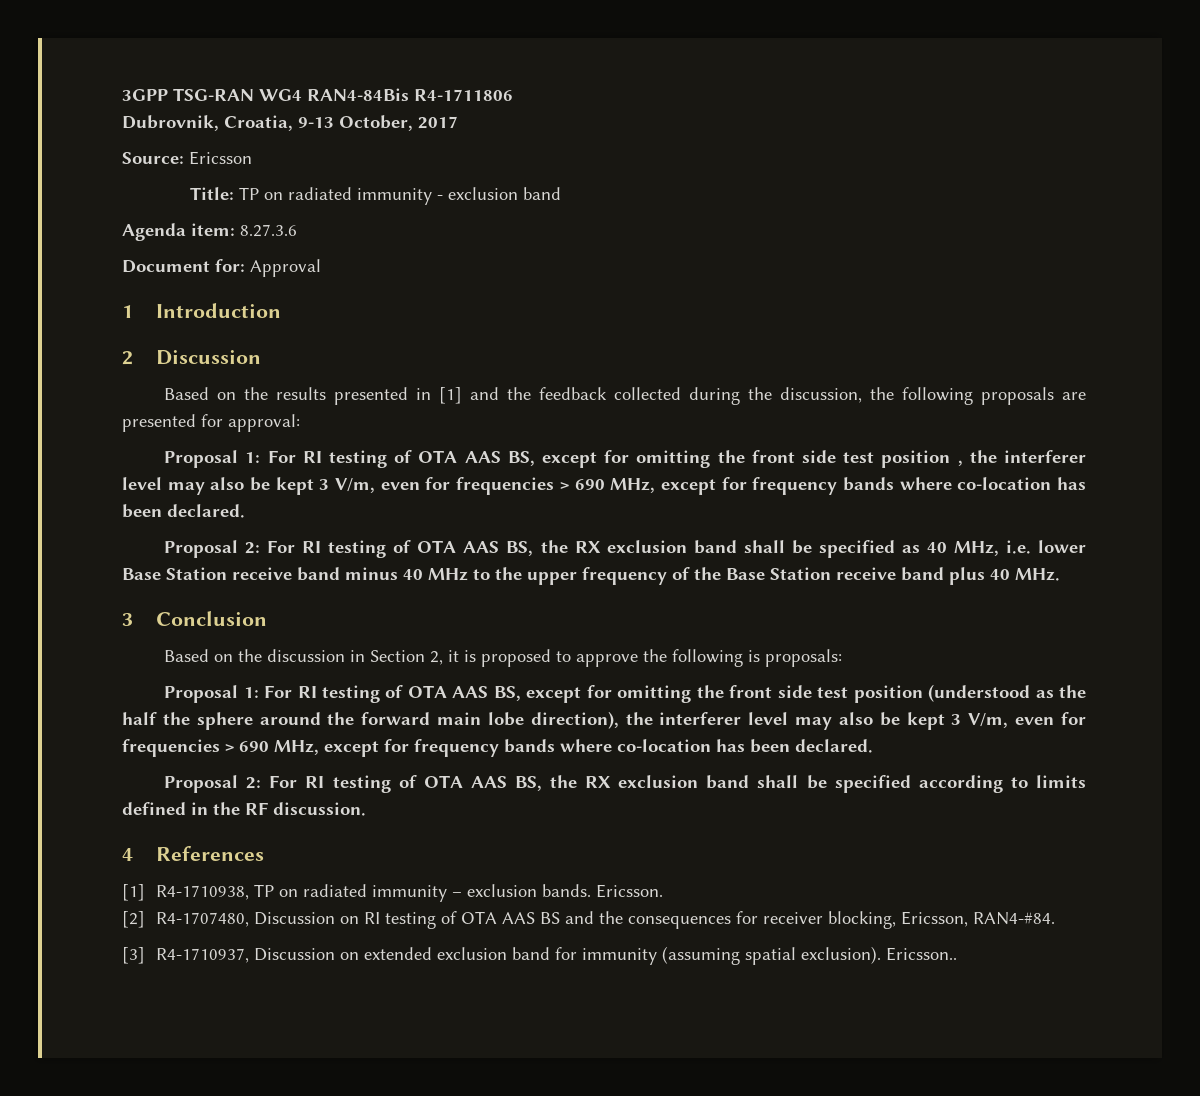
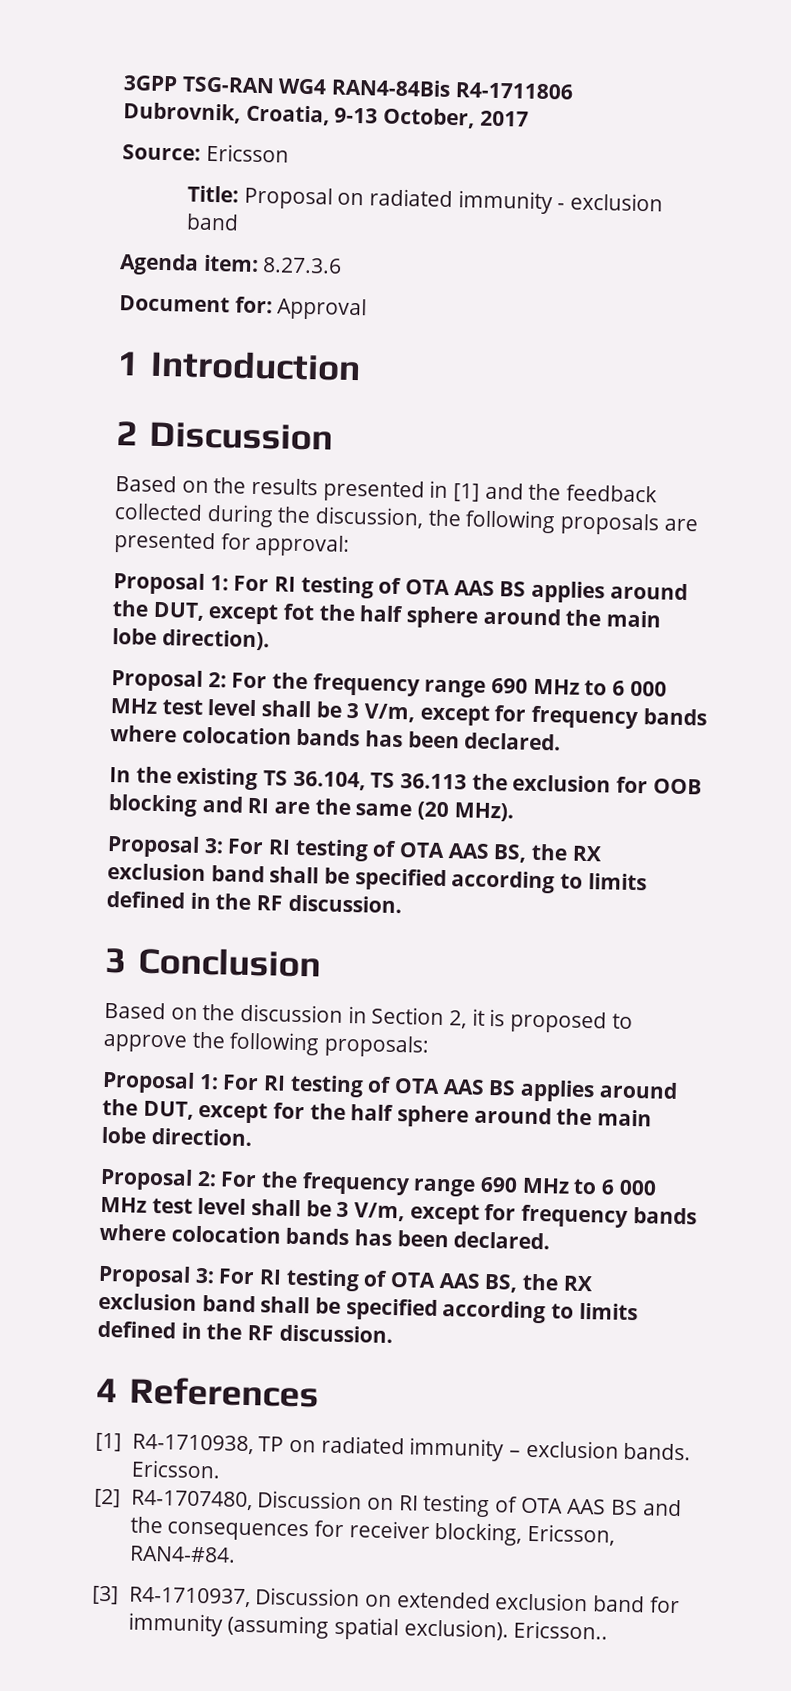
[239,187,260,200] TP -> [243,186,333,210] Proposal
[507,450,1087,468] [122,477,1087,495] [122,504,245,518] [164,540,261,558] BS, except for omitting the front side test position , the interferer level may also be kept 3 V/m, even for frequencies > 690 MHz, except for frequency bands where co-location has been declared. // Proposal 2: -> [499,580,688,604] [112,600,662,629] [112,628,270,651] [111,669,667,698] [110,698,707,730] [110,725,562,751] [109,766,702,795] [108,793,514,822] [107,834,224,858] BS applies around the DUT, except fot the half sphere around the main lobe direction). // Proposal 2: For the frequency range 690 MHz to 6 000 MHz test level shall be 3 V/m, except for frequency bands where colocation bands has been declared. // In the existing TS 36.104, TS 36.113 the exclusion for OOB blocking and RI are the same (20 MHz). // Proposal 3:
[901,540,1087,556] [122,567,1060,585] as 40 MHz, i.e. lower Base Station receive band minus 40 MHz to the upper frequency of the Base Station receive band plus 40 MHz. -> [451,870,647,894] [106,890,402,914] according to limits defined in the RF discussion.
[748,650,761,662] is -> (321, 1043) none
[493,684,1087,703] [122,711,1087,730] [122,739,873,757] [164,775,262,793] BS, except for omitting the front side test position (understood as the half the sphere around the forward main lobe direction), the interferer level may also be kept 3 V/m, even for frequencies > 690 MHz, except for frequency bands where co-location has been declared. // Proposal 2: -> [488,1079,678,1103] [102,1098,653,1128] [101,1126,253,1147] [100,1167,657,1197] [100,1196,697,1228] [99,1223,551,1250] [98,1264,215,1288] BS applies around the DUT, except for the half sphere around the main lobe direction. // Proposal 2: For the frequency range 690 MHz to 6 000 MHz test level shall be 3 V/m, except for frequency bands where colocation bands has been declared. // Proposal 3:

